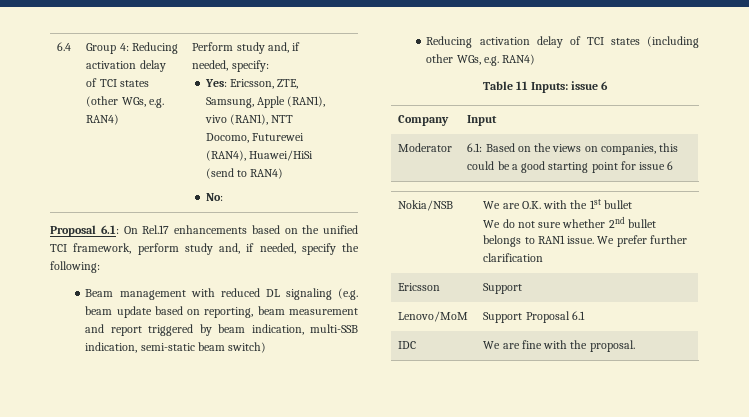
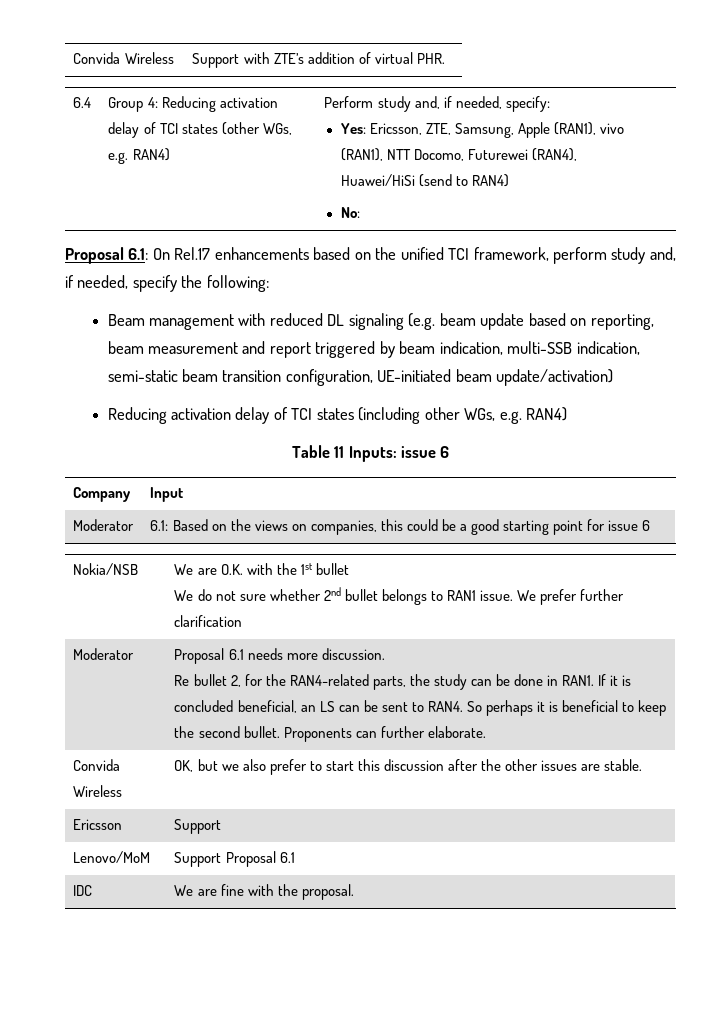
(57, 46) none -> [73,52,174,64] [192,52,445,68] Convida Wireless | Support with ZTE’s addition of virtual PHR. //
[228,342,267,353] switch) -> [222,369,614,386] transition configuration, UE-initiated beam update/activation)
(544, 257) none -> [73,648,135,660] [174,648,385,664] [174,674,632,690] [174,700,667,716] [174,726,486,742] [73,759,121,771] [73,785,123,797] [174,759,643,775] // Moderator | Proposal 6.1 needs more discussion. // Re bullet 2, for the RAN4-related parts, the study can be done in RAN1. If it is concluded beneficial, an LS can be sent to RAN4. So perhaps it is beneficial to keep the second bullet. Proponents can further elaborate. // Convida Wireless | OK, but we also prefer to start this discussion after the other issues are stable.

